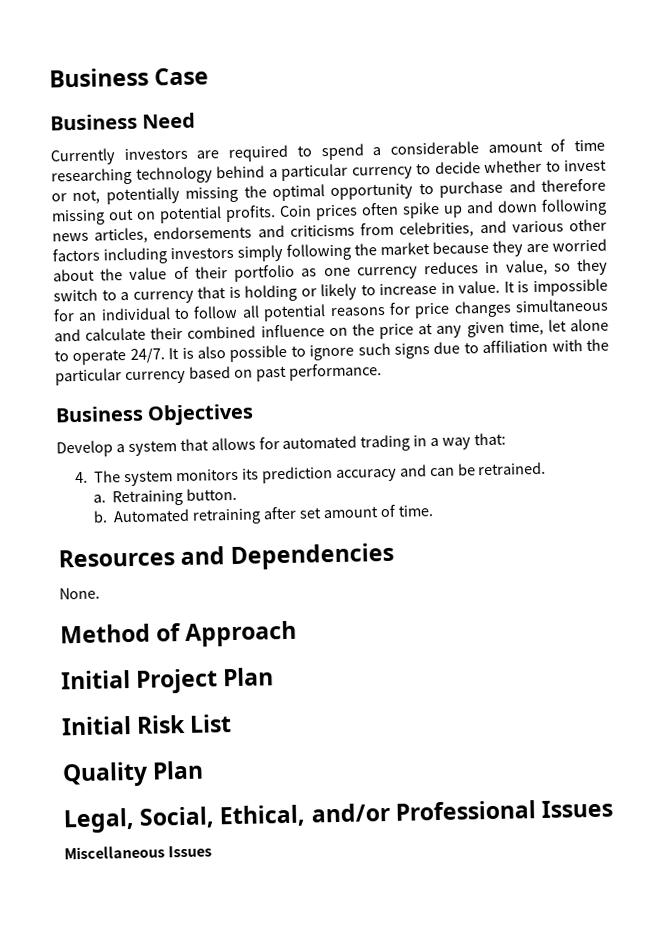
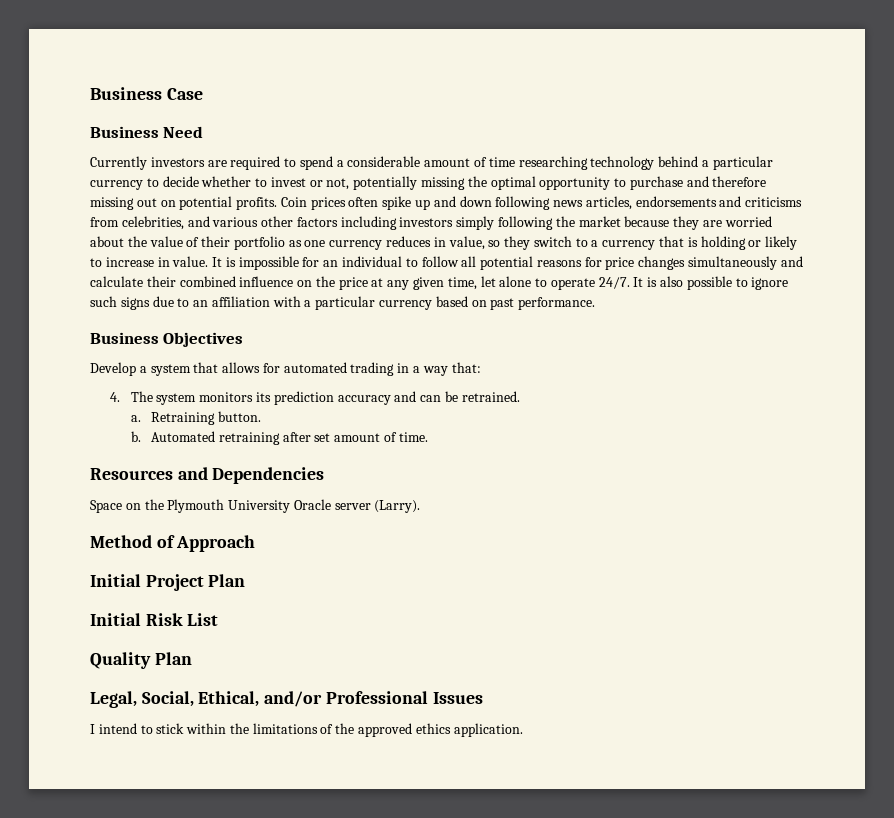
[515,298,609,313] simultaneous -> [688,256,778,270] simultaneously
(479, 348) none -> [193,300,209,307] an
[585,338,609,352] the -> [304,300,312,307] a
[59,587,100,600] None. -> [90,499,421,513] Space on the Plymouth University Oracle server (Larry).
[64,845,212,860] Miscellaneous Issues -> [90,723,523,737] I intend to stick within the limitations of the approved ethics application.

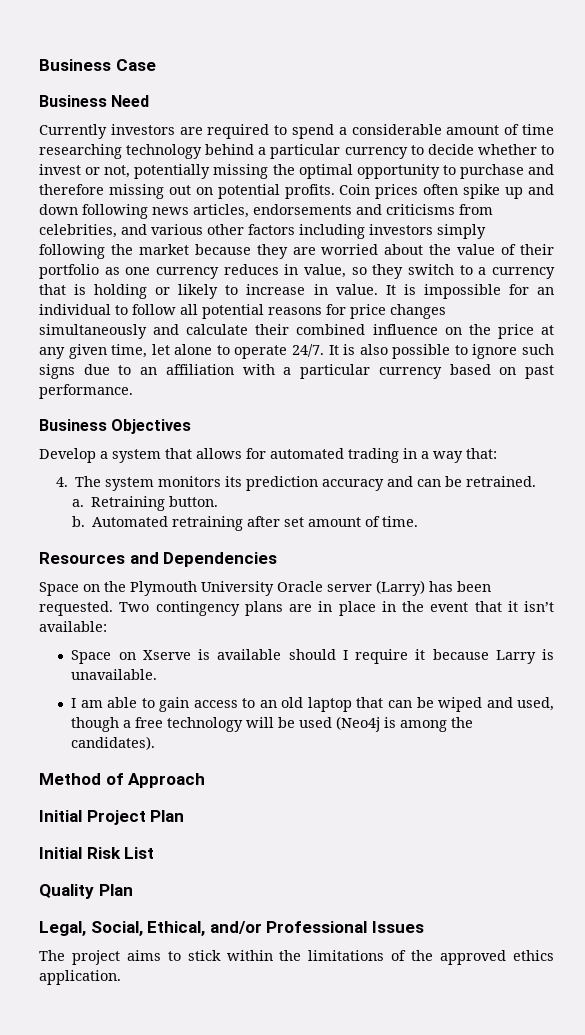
[374,500,421,513] (Larry). -> [376,580,491,596] [39,601,554,616] [39,621,107,632] [71,649,554,664] [71,669,158,680] [71,697,554,712] [71,716,474,732] [71,736,156,750] (Larry) has been requested. Two contingency plans are in place in the event that it isn’t available: // Space on Xserve is available should I require it because Larry is unavailable. // I am able to gain access to an old laptop that can be wiped and used, though a free technology will be used (Neo4j is among the candidates).
[90,723,137,734] I intend -> [39,950,161,965] The project aims

